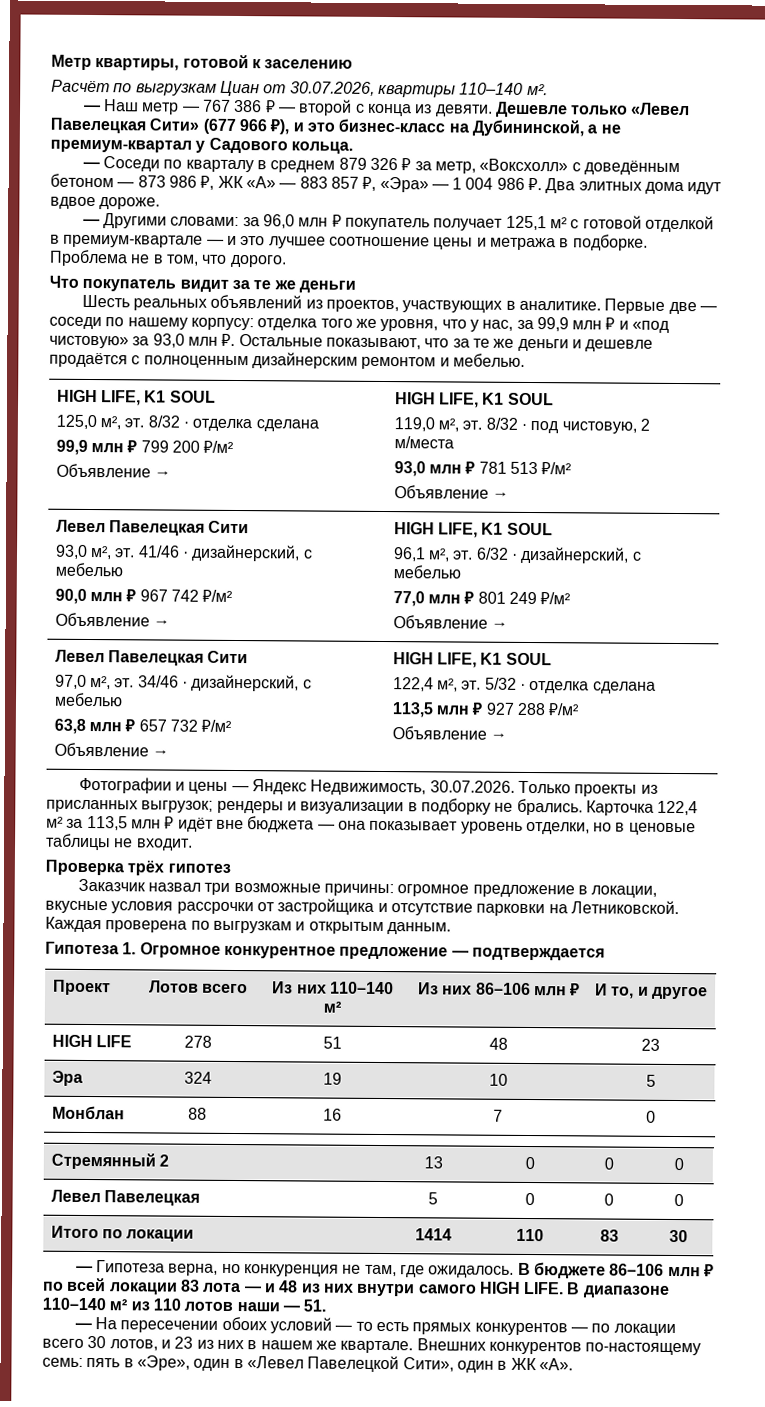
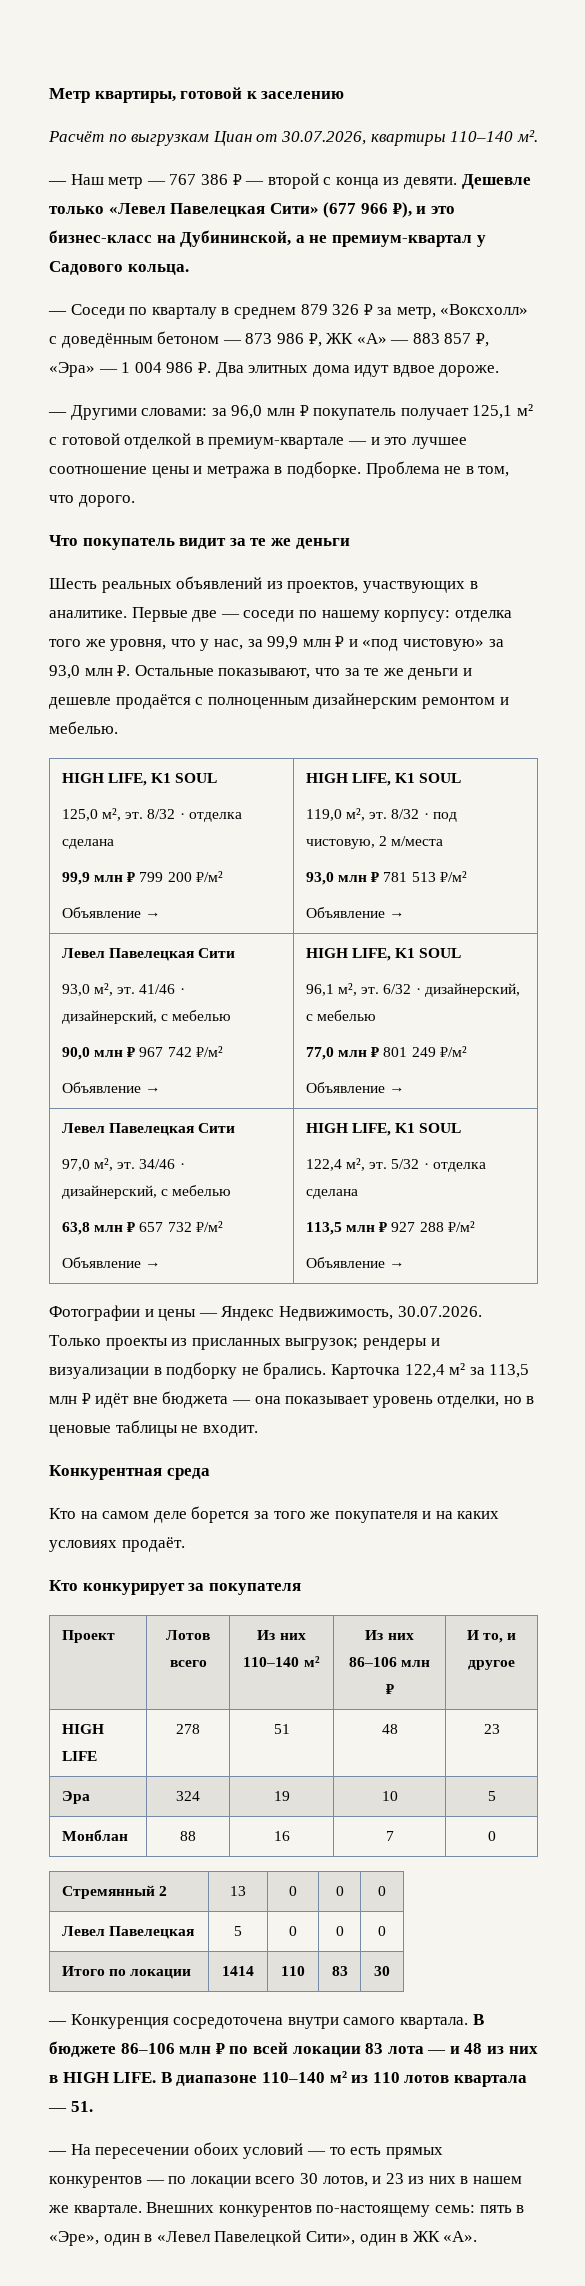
[45,859,231,876] [77,878,658,898] [45,898,679,917] [45,916,451,935] [45,941,605,961] Проверка трёх гипотез // Заказчик назвал три возможные причины: огромное предложение в локации, вкусные условия рассрочки от застройщика и отсутствие парковки на Летниковской. Каждая проверена по выгрузкам и открытым данным. // Гипотеза 1. Огромное конкурентное предложение — подтверждается -> [49,1465,210,1480] [49,1506,500,1523] [49,1537,185,1552] [49,1580,301,1595] Конкурентная среда // Кто на самом деле борется за того же покупателя и на каких условиях продаёт. // Кто конкурирует за покупателя
[95,1260,515,1278] Гипотеза верна, но конкуренция не там, где ожидалось. -> [70,2014,468,2029] Конкуренция сосредоточена внутри самого квартала.
[356,1283,477,1297] внутри самого -> [49,2075,58,2083] в
[236,1302,280,1312] наши -> [453,2075,527,2087] квартала

